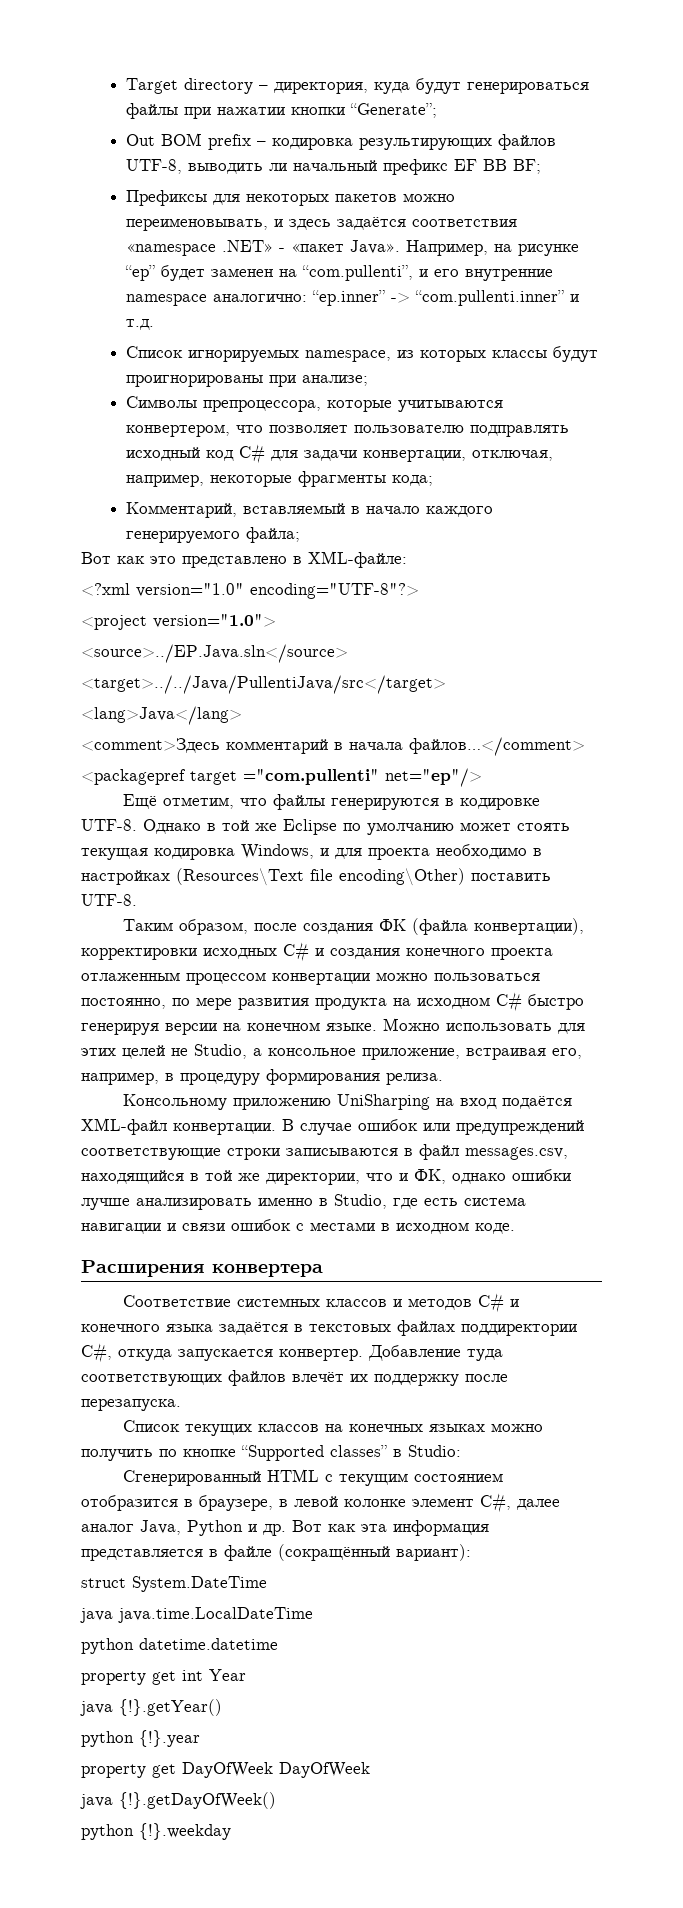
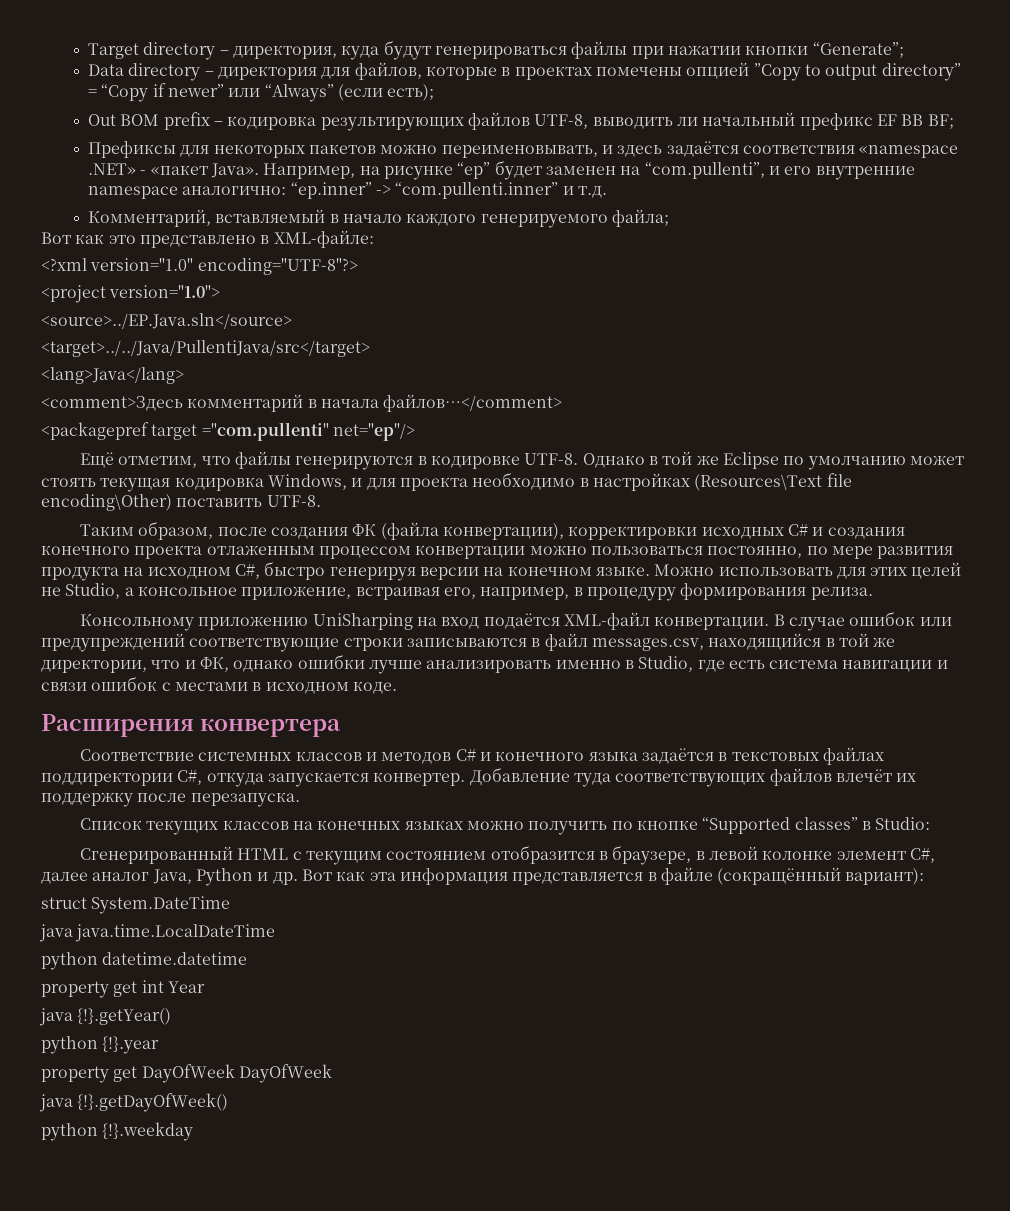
(438, 110) none -> [88,62,961,81] [88,83,435,102] // Data directory – директория для файлов, которые в проектах помечены опцией ”Copy to output directory” = “Copy if newer” или “Always” (если есть);
[126,346,599,362] [126,375,369,387] [126,396,504,412] [126,424,570,437] [126,444,554,464] [126,471,434,487] // Список игнорируемых namespace, из которых классы будут проигнорированы при анализе; // Символы препроцессора, которые учитываются конвертером, что позволяет пользователю подправлять исходный код C# для задачи конвертации, отключая, например, некоторые фрагменты кода; -> (607, 192) none
[496,992,522,1012] C# -> [234,563,260,579] C#,

